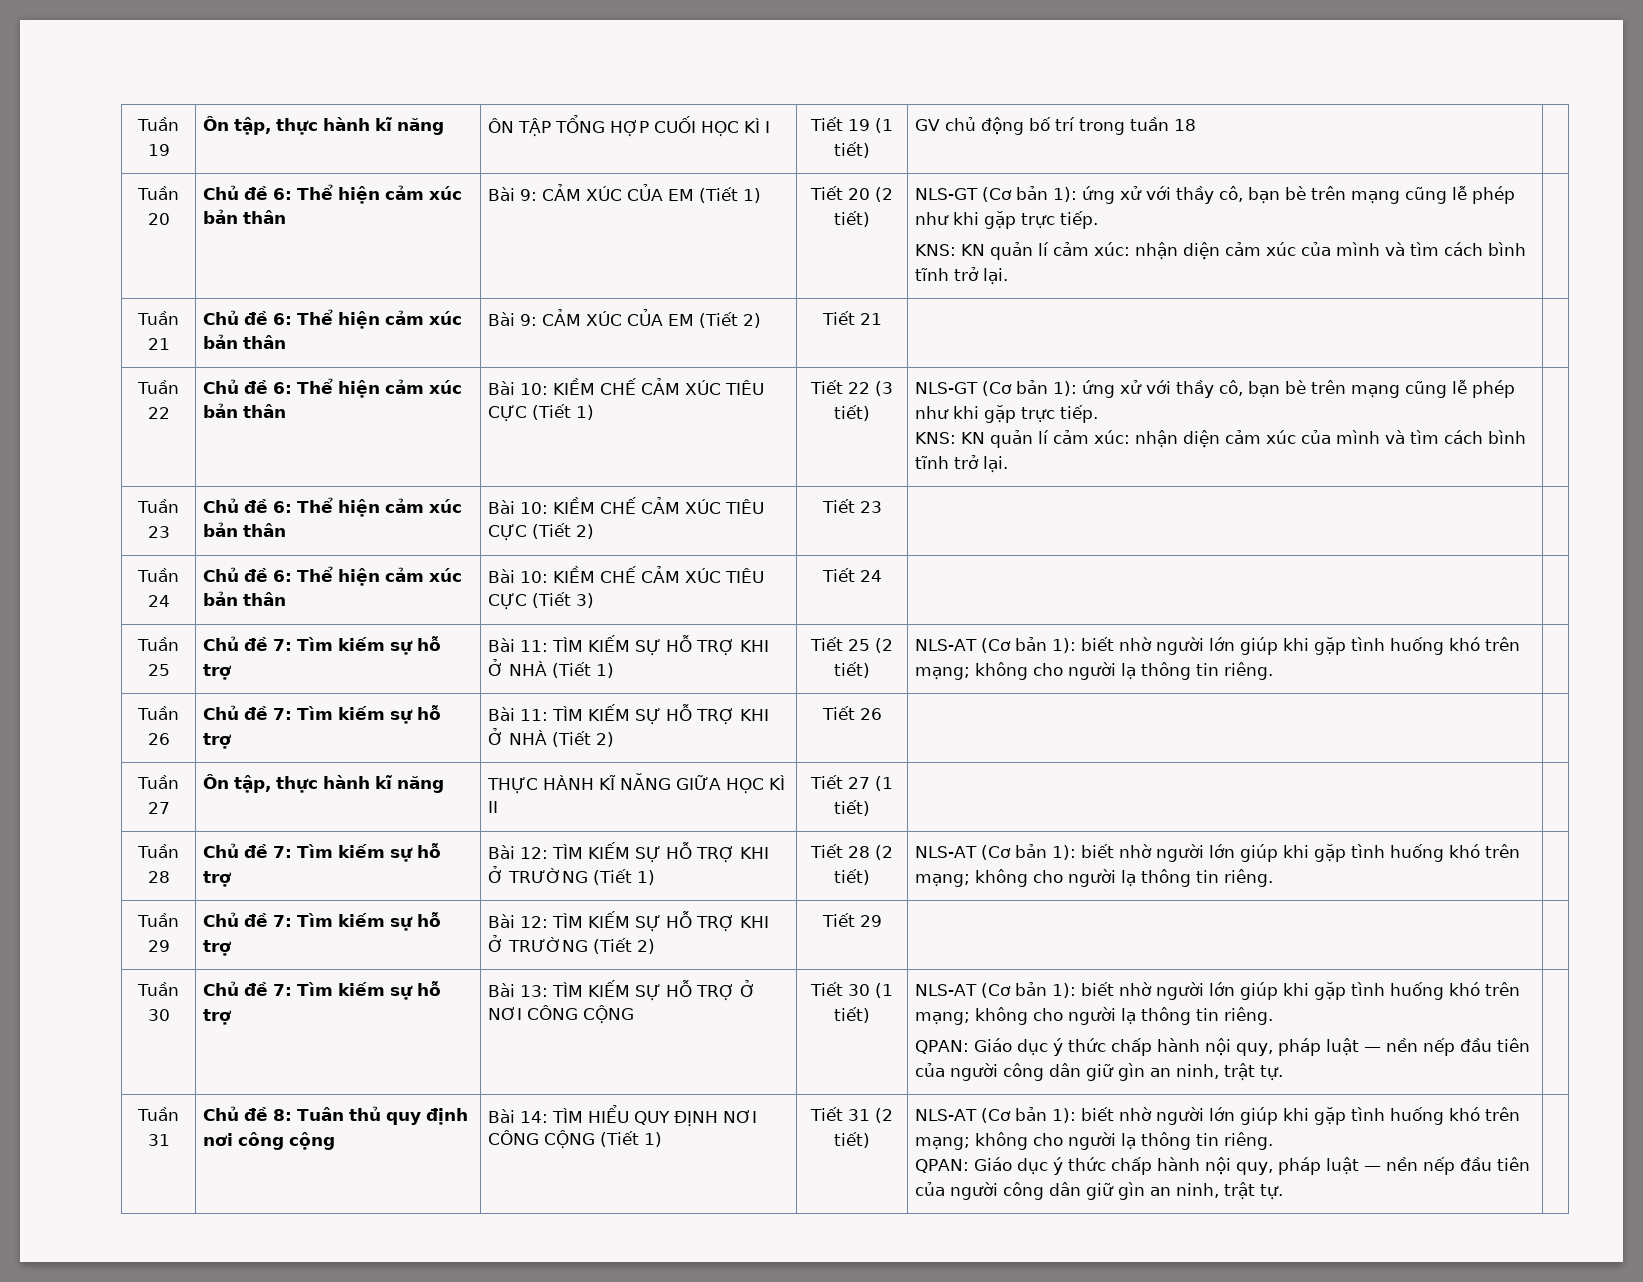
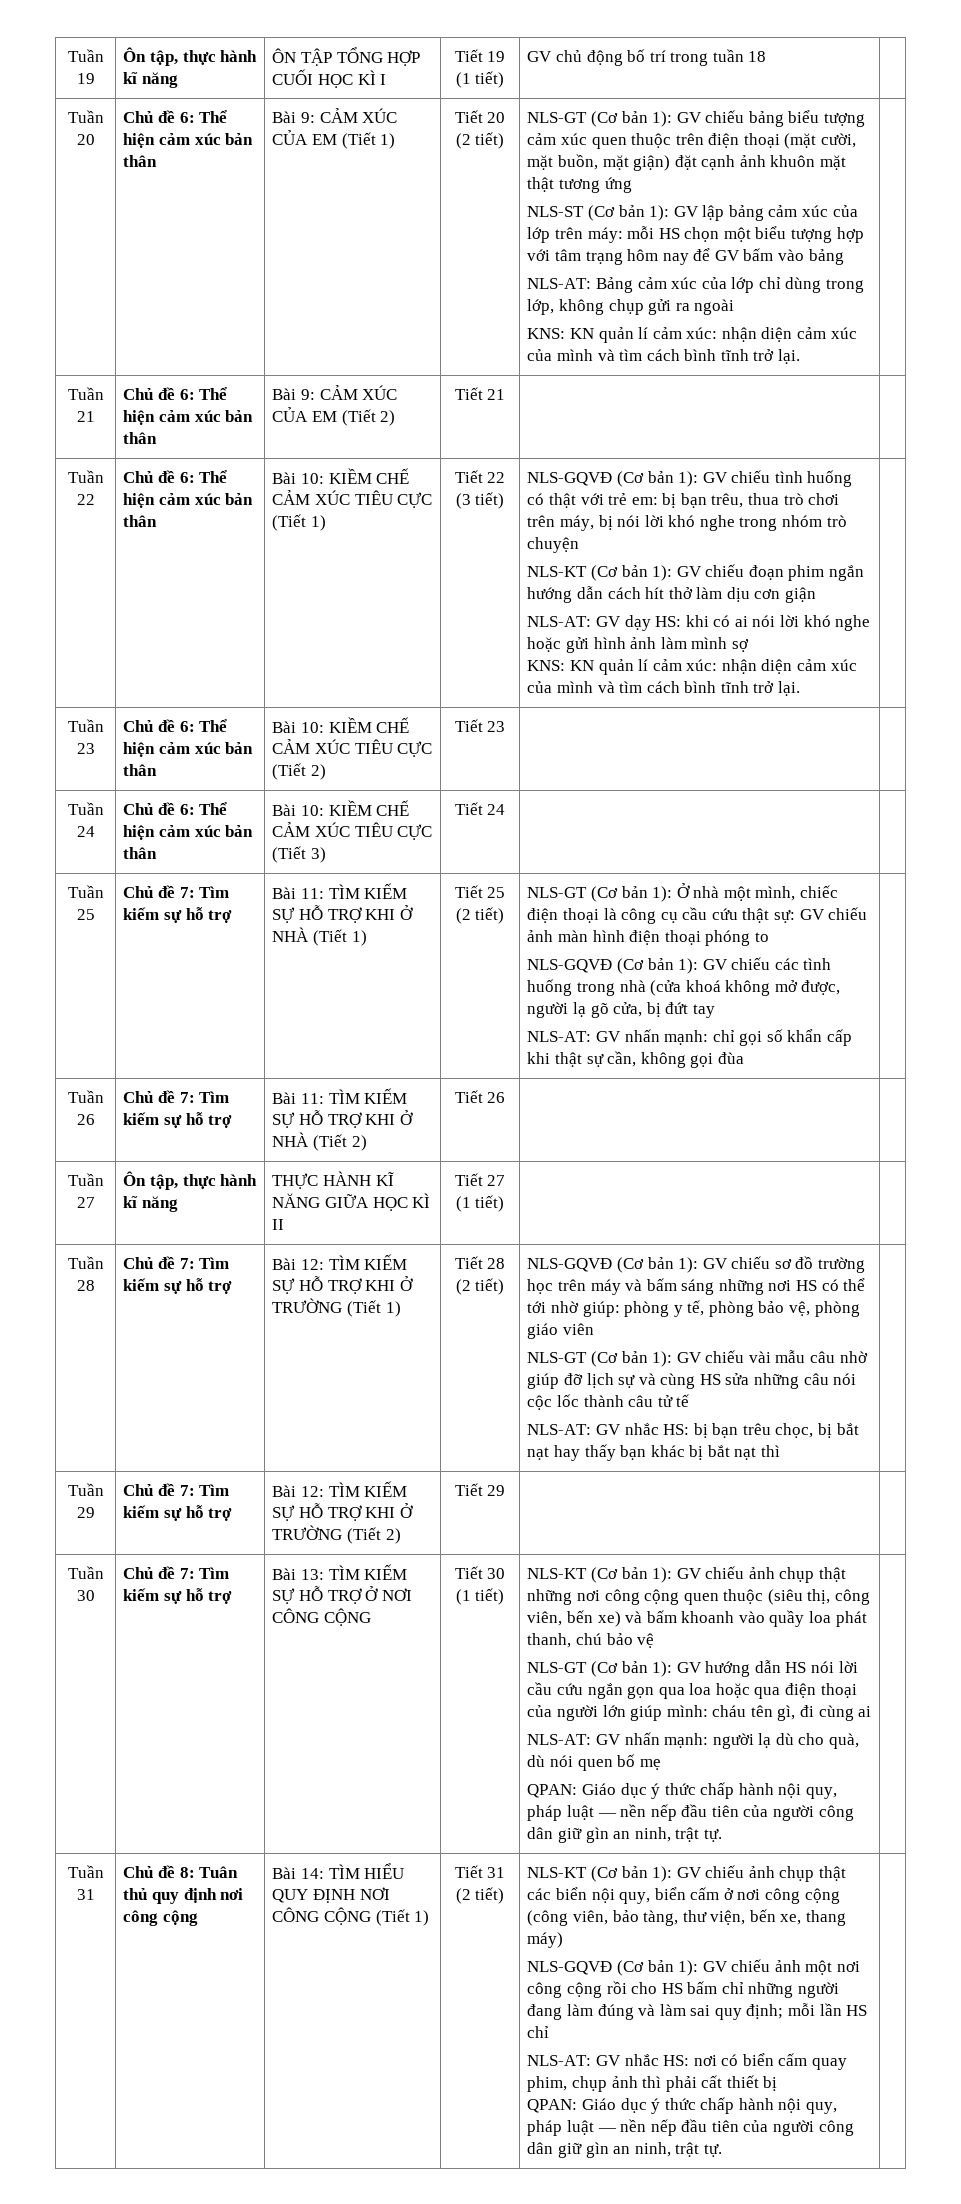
[1081,186,1515,204] [914,211,1098,229] ứng xử với thầy cô, bạn bè trên mạng cũng lễ phép như khi gặp trực tiếp. -> [676,110,866,127] [527,133,857,149] [527,154,847,171] [527,177,632,193] [527,205,858,221] [527,226,864,243] [527,248,844,265] [527,277,865,293] [527,299,735,315] GV chiếu bảng biểu tượng cảm xúc quen thuộc trên điện thoại (mặt cười, mặt buồn, mặt giận) đặt cạnh ảnh khuôn mặt thật tương ứng // NLS-ST (Cơ bản 1): GV lập bảng cảm xúc của lớp trên máy: mỗi HS chọn một biểu tượng hợp với tâm trạng hôm nay để GV bấm vào bảng // NLS-AT: Bảng cảm xúc của lớp chỉ dùng trong lớp, không chụp gửi ra ngoài
[914,380,1515,398] [914,405,1098,423] NLS-GT (Cơ bản 1): ứng xử với thầy cô, bạn bè trên mạng cũng lễ phép như khi gặp trực tiếp. -> [527,470,853,487] [527,493,840,508] [527,515,847,531] [527,537,580,553] [527,564,865,581] [527,586,817,603] [527,615,871,631] [527,637,749,653] NLS-GQVĐ (Cơ bản 1): GV chiếu tình huống có thật với trẻ em: bị bạn trêu, thua trò chơi trên máy, bị nói lời khó nghe trong nhóm trò chuyện // NLS-KT (Cơ bản 1): GV chiếu đoạn phim ngắn hướng dẫn cách hít thở làm dịu cơn giận // NLS-AT: GV dạy HS: khi có ai nói lời khó nghe hoặc gửi hình ảnh làm mình sợ
[914,637,1520,655] [914,662,1273,680] NLS-AT (Cơ bản 1): biết nhờ người lớn giúp khi gặp tình huống khó trên mạng; không cho người lạ thông tin riêng. -> [527,883,839,902] [527,907,868,924] [527,930,769,946] [527,957,832,974] [527,979,841,996] [527,1002,715,1018] [527,1029,853,1046] [527,1051,744,1068] NLS-GT (Cơ bản 1): Ở nhà một mình, chiếc điện thoại là công cụ cầu cứu thật sự: GV chiếu ảnh màn hình điện thoại phóng to // NLS-GQVĐ (Cơ bản 1): GV chiếu các tình huống trong nhà (cửa khoá không mở được, người lạ gõ cửa, bị đứt tay // NLS-AT: GV nhấn mạnh: chỉ gọi số khẩn cấp khi thật sự cần, không gọi đùa
[914,844,1520,862] [914,869,1273,887] NLS-AT (Cơ bản 1): biết nhờ người lớn giúp khi gặp tình huống khó trên mạng; không cho người lạ thông tin riêng. -> [527,1256,866,1273] [527,1278,866,1295] [527,1300,860,1317] [527,1323,594,1339] [527,1350,868,1367] [527,1373,857,1389] [527,1394,690,1410] [527,1423,859,1438] [527,1444,781,1461] NLS-GQVĐ (Cơ bản 1): GV chiếu sơ đồ trường học trên máy và bấm sáng những nơi HS có thể tới nhờ giúp: phòng y tế, phòng bảo vệ, phòng giáo viên // NLS-GT (Cơ bản 1): GV chiếu vài mẫu câu nhờ giúp đỡ lịch sự và cùng HS sửa những câu nói cộc lốc thành câu tử tế // NLS-AT: GV nhắc HS: bị bạn trêu chọc, bị bắt nạt hay thấy bạn khác bị bắt nạt thì
[914,982,1520,1000] [914,1007,1273,1025] NLS-AT (Cơ bản 1): biết nhờ người lớn giúp khi gặp tình huống khó trên mạng; không cho người lạ thông tin riêng. -> [527,1566,847,1583] [527,1589,871,1605] [527,1610,867,1627] [527,1633,655,1648] [527,1660,858,1677] [527,1682,857,1699] [527,1705,872,1721] [527,1732,860,1749] [527,1754,661,1771] NLS-KT (Cơ bản 1): GV chiếu ảnh chụp thật những nơi công cộng quen thuộc (siêu thị, công viên, bến xe) và bấm khoanh vào quầy loa phát thanh, chú bảo vệ // NLS-GT (Cơ bản 1): GV hướng dẫn HS nói lời cầu cứu ngắn gọn qua loa hoặc qua điện thoại của người lớn giúp mình: cháu tên gì, đi cùng ai // NLS-AT: GV nhấn mạnh: người lạ dù cho quà, dù nói quen bố mẹ
[914,1107,1520,1125] [914,1132,1273,1150] NLS-AT (Cơ bản 1): biết nhờ người lớn giúp khi gặp tình huống khó trên mạng; không cho người lạ thông tin riêng. -> [527,1865,847,1882] [527,1887,840,1904] [527,1909,847,1926] [527,1932,564,1948] [527,1959,861,1976] [527,1981,840,1998] [527,2003,868,2020] [527,2026,550,2038] [527,2053,848,2070] [527,2075,778,2092] NLS-KT (Cơ bản 1): GV chiếu ảnh chụp thật các biển nội quy, biển cấm ở nơi công cộng (công viên, bảo tàng, thư viện, bến xe, thang máy) // NLS-GQVĐ (Cơ bản 1): GV chiếu ảnh một nơi công cộng rồi cho HS bấm chỉ những người đang làm đúng và làm sai quy định; mỗi lần HS chỉ // NLS-AT: GV nhắc HS: nơi có biển cấm quay phim, chụp ảnh thì phải cất thiết bị

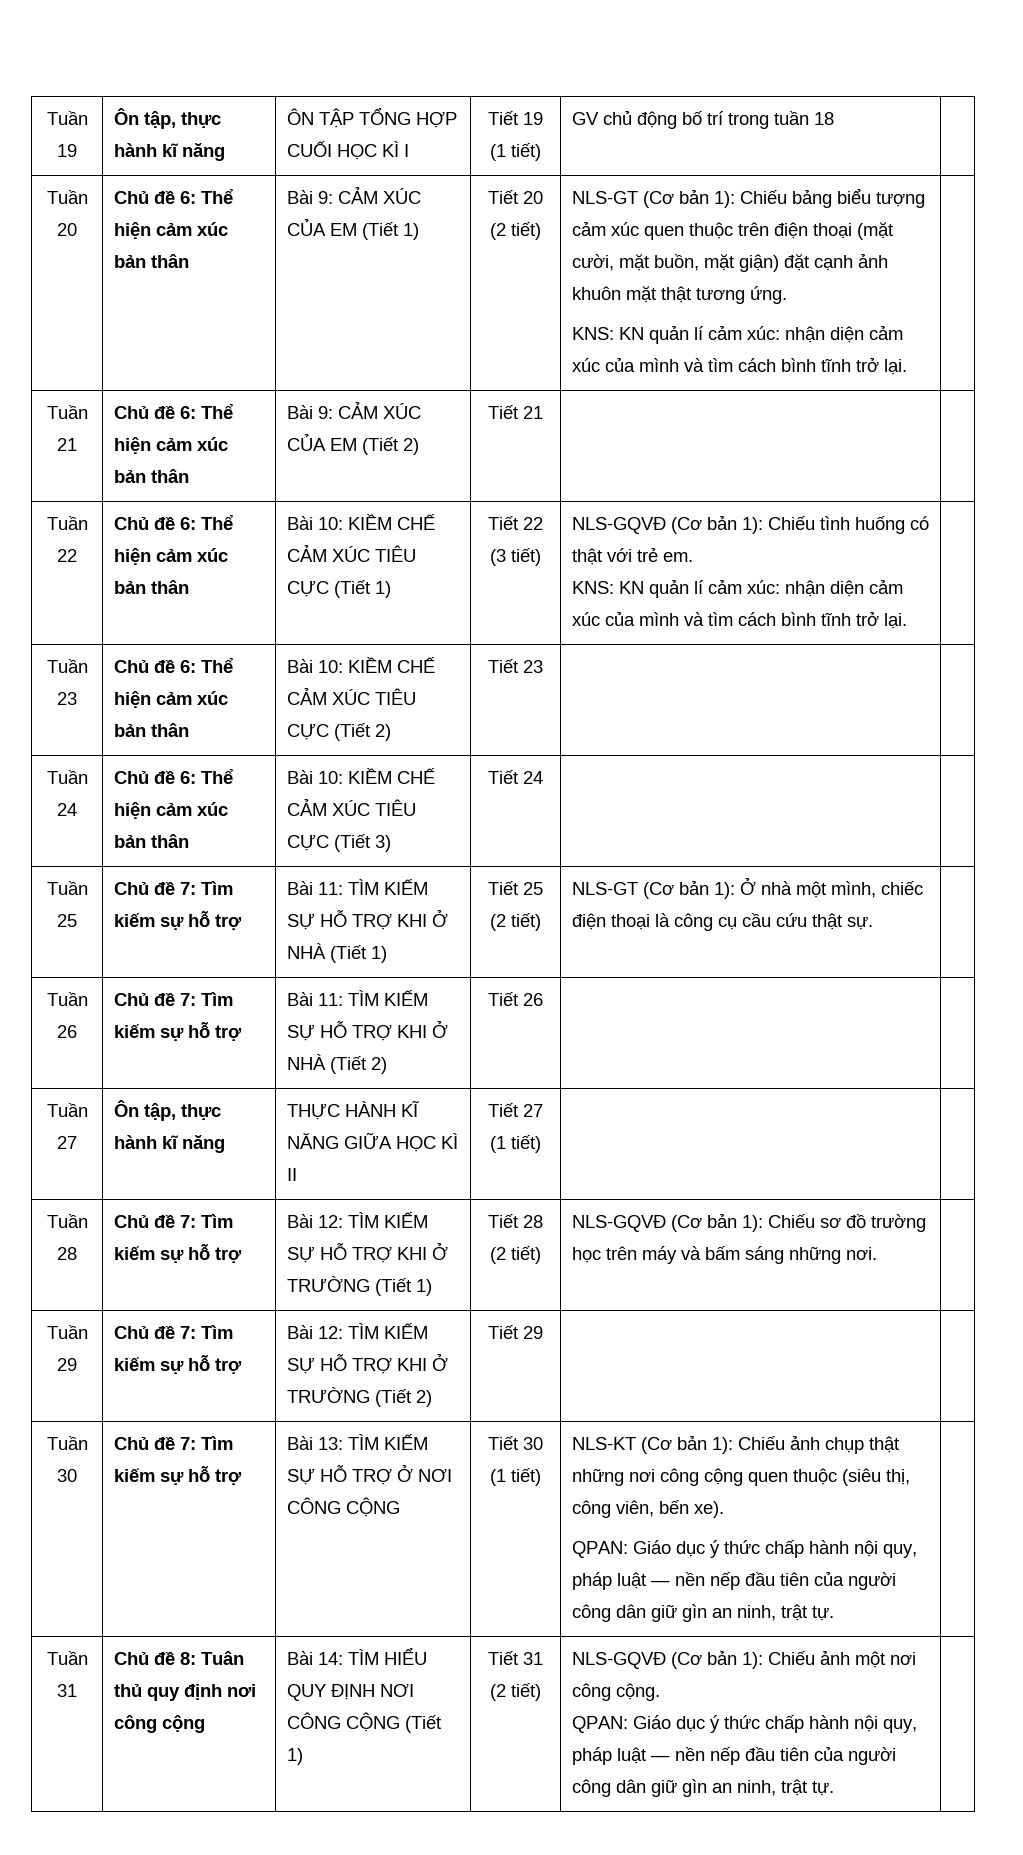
[676,110,745,123] GV chiếu -> [739,190,787,204] Chiếu
[604,177,632,193] [527,205,858,221] [527,226,864,243] [527,248,844,265] [527,277,865,293] [527,299,735,315] ứng // NLS-ST (Cơ bản 1): GV lập bảng cảm xúc của lớp trên máy: mỗi HS chọn một biểu tượng hợp với tâm trạng hôm nay để GV bấm vào bảng // NLS-AT: Bảng cảm xúc của lớp chỉ dùng trong lớp, không chụp gửi ra ngoài -> [749,286,787,304] ứng.
[702,470,771,483] GV chiếu -> [767,516,815,530] Chiếu
[631,493,840,508] [527,515,847,531] [527,537,580,553] [527,564,865,581] [527,586,817,603] [527,615,871,631] [527,637,749,653] em: bị bạn trêu, thua trò chơi trên máy, bị nói lời khó nghe trong nhóm trò chuyện // NLS-KT (Cơ bản 1): GV chiếu đoạn phim ngắn hướng dẫn cách hít thở làm dịu cơn giận // NLS-AT: GV dạy HS: khi có ai nói lời khó nghe hoặc gửi hình ảnh làm mình sợ -> [662,552,693,562] em.
[774,907,868,923] [527,930,769,946] [527,957,832,974] [527,979,841,996] [527,1002,715,1018] [527,1029,853,1046] [527,1051,744,1068] sự: GV chiếu ảnh màn hình điện thoại phóng to // NLS-GQVĐ (Cơ bản 1): GV chiếu các tình huống trong nhà (cửa khoá không mở được, người lạ gõ cửa, bị đứt tay // NLS-AT: GV nhấn mạnh: chỉ gọi số khẩn cấp khi thật sự cần, không gọi đùa -> [846,917,873,930] sự.
[702,1256,771,1269] GV chiếu -> [767,1214,815,1228] Chiếu
[768,1278,866,1291] [527,1300,860,1317] [527,1323,594,1339] [527,1350,868,1367] [527,1373,857,1389] [527,1394,690,1410] [527,1423,859,1438] [527,1444,781,1461] nơi HS có thể tới nhờ giúp: phòng y tế, phòng bảo vệ, phòng giáo viên // NLS-GT (Cơ bản 1): GV chiếu vài mẫu câu nhờ giúp đỡ lịch sự và cùng HS sửa những câu nói cộc lốc thành câu tử tế // NLS-AT: GV nhắc HS: bị bạn trêu chọc, bị bắt nạt hay thấy bạn khác bị bắt nạt thì -> [845,1247,877,1260] nơi.
[676,1566,745,1579] GV chiếu -> [737,1436,785,1450] Chiếu
[597,1610,867,1627] [527,1633,655,1648] [527,1660,858,1677] [527,1682,857,1699] [527,1705,872,1721] [527,1732,860,1749] [527,1754,661,1771] xe) và bấm khoanh vào quầy loa phát thanh, chú bảo vệ // NLS-GT (Cơ bản 1): GV hướng dẫn HS nói lời cầu cứu ngắn gọn qua loa hoặc qua điện thoại của người lớn giúp mình: cháu tên gì, đi cùng ai // NLS-AT: GV nhấn mạnh: người lạ dù cho quà, dù nói quen bố mẹ -> [693,1501,724,1518] xe).
[527,1865,847,1882] [527,1887,840,1904] [527,1909,847,1926] [527,1932,564,1948] [527,1959,771,1976] NLS-KT (Cơ bản 1): GV chiếu ảnh chụp thật các biển nội quy, biển cấm ở nơi công cộng (công viên, bảo tàng, thư viện, bến xe, thang máy) // NLS-GQVĐ (Cơ bản 1): GV chiếu -> [571,1650,815,1669] NLS-GQVĐ (Cơ bản 1): Chiếu
[566,1981,840,1998] [527,2003,868,2020] [527,2026,550,2038] [527,2053,848,2070] [527,2075,778,2092] cộng rồi cho HS bấm chỉ những người đang làm đúng và làm sai quy định; mỗi lần HS chỉ // NLS-AT: GV nhắc HS: nơi có biển cấm quay phim, chụp ảnh thì phải cất thiết bị -> [615,1683,660,1701] cộng.

